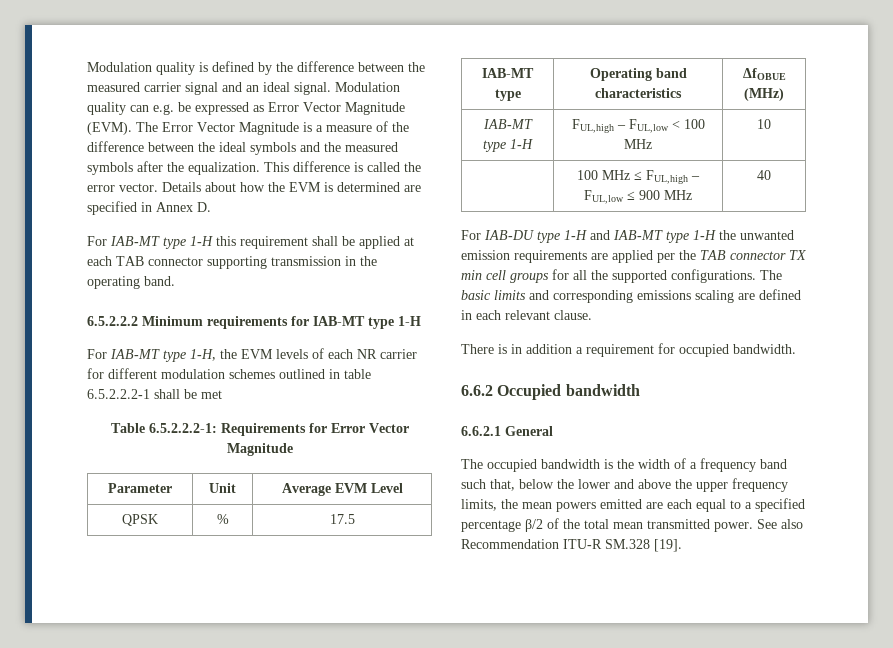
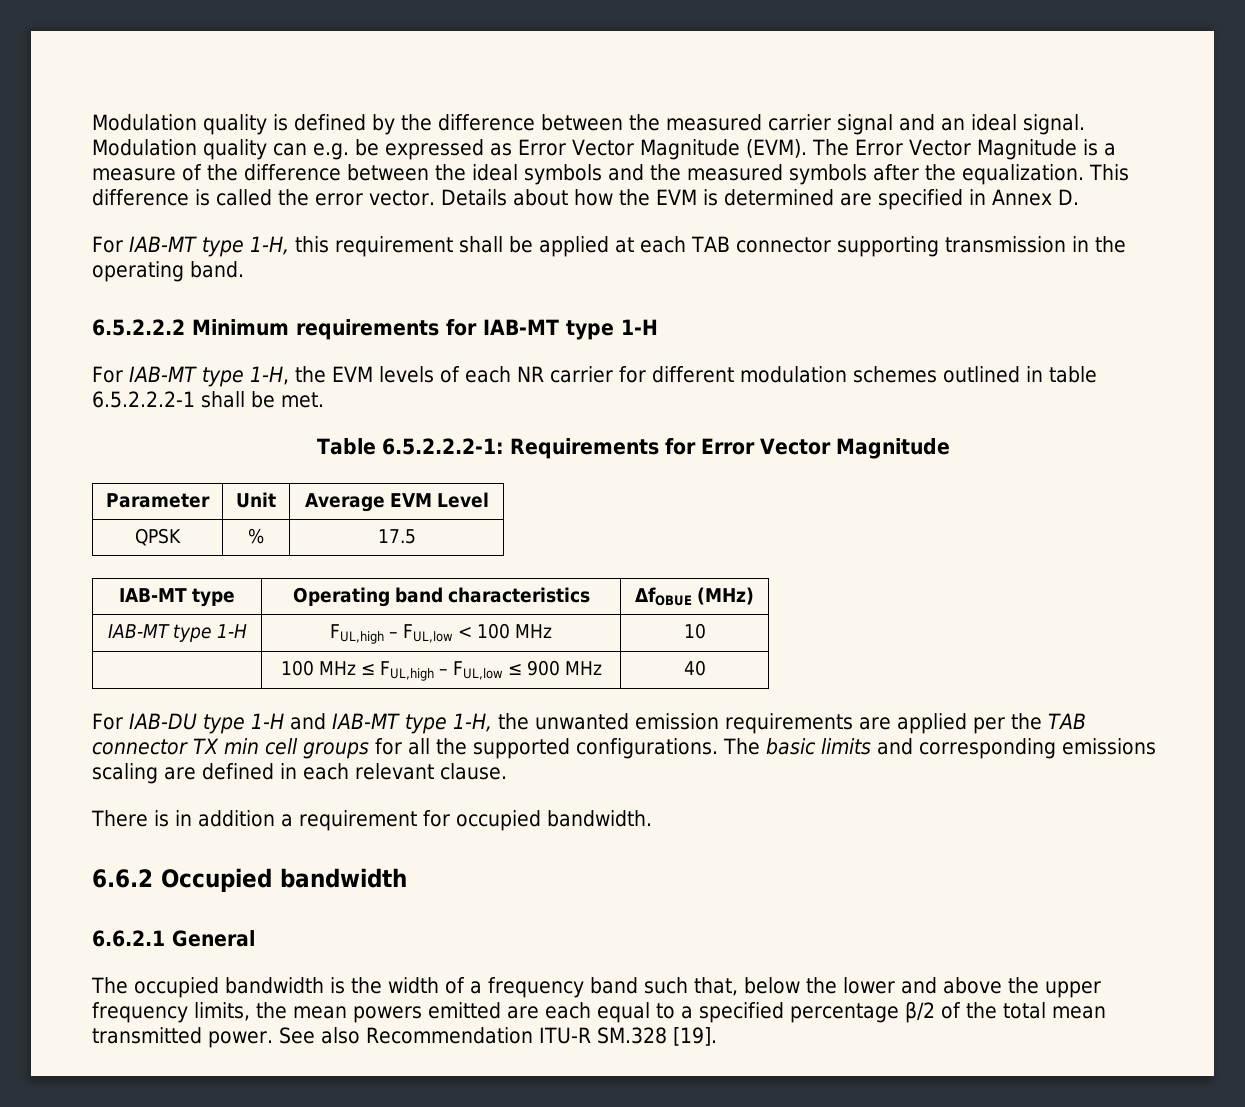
[190,236,213,246] 1-H -> [249,236,289,255] 1-H,
[201,390,222,399] met -> [281,392,324,408] met.
[693,230,716,240] 1-H -> [452,713,492,732] 1-H,

